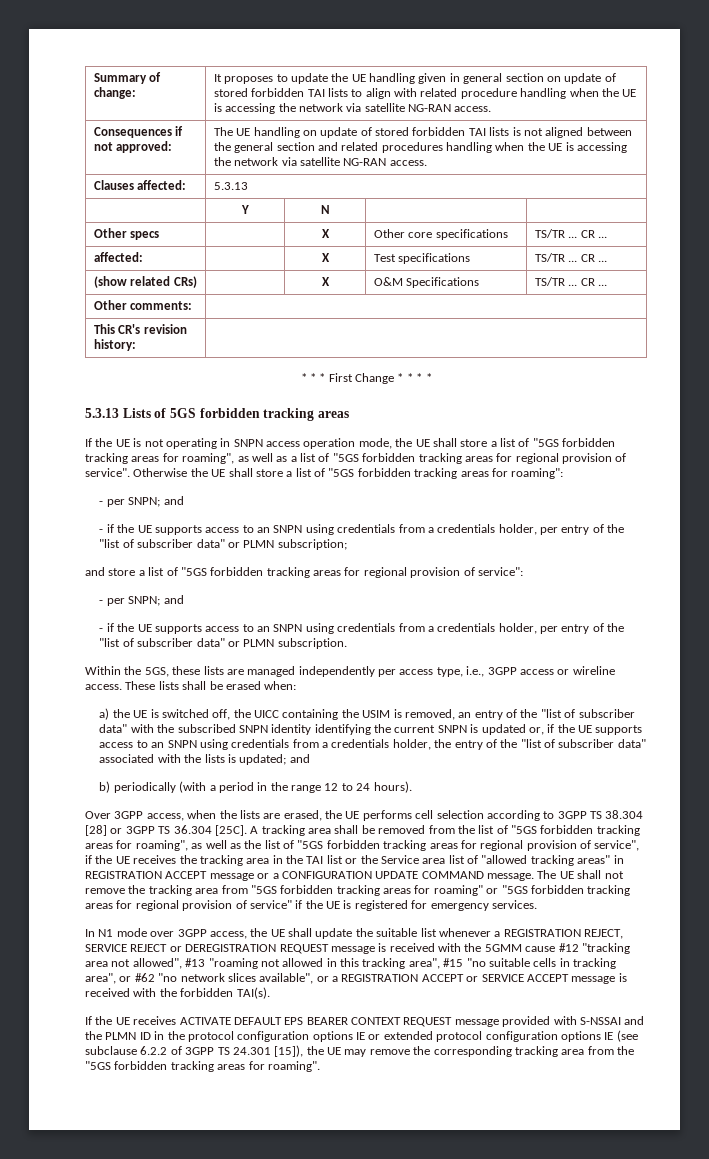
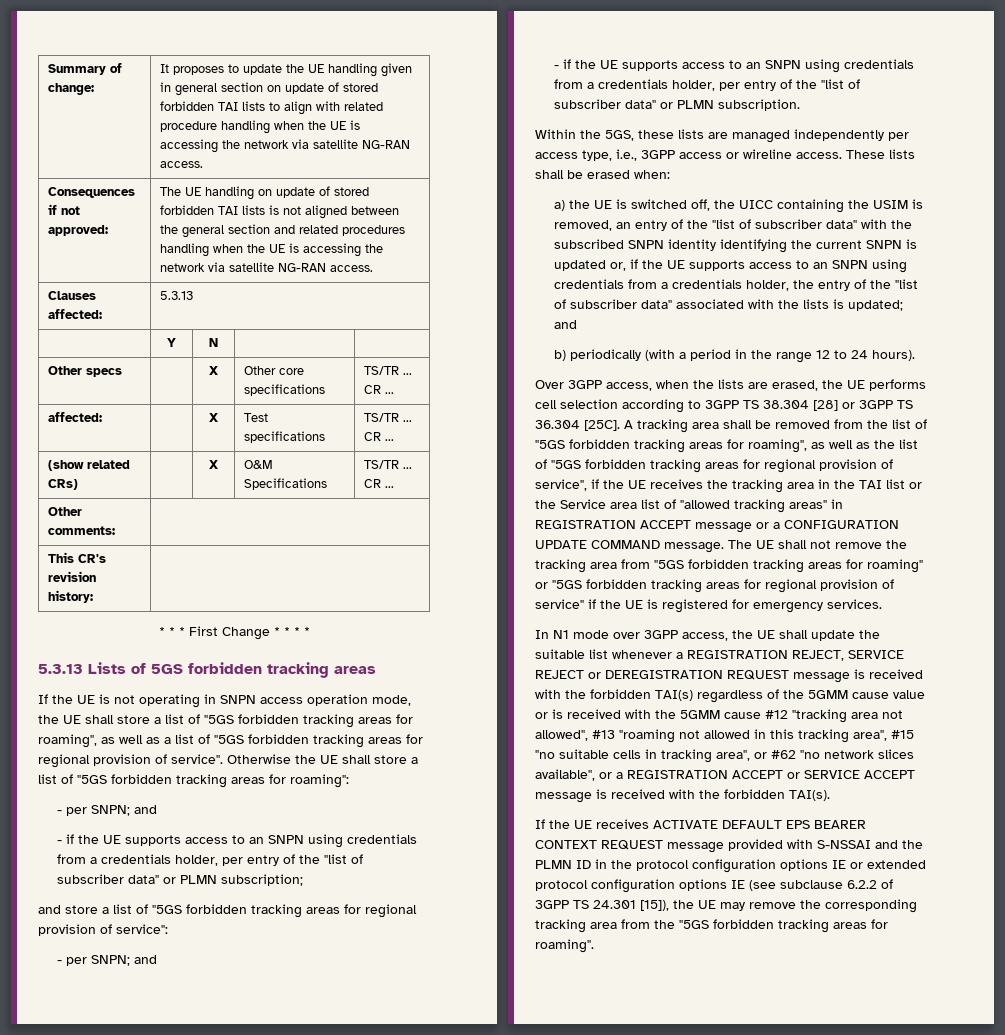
(482, 947) none -> [590,689,925,703] [535,709,676,719] forbidden TAI(s) regardless of the 5GMM cause value or is received with the

